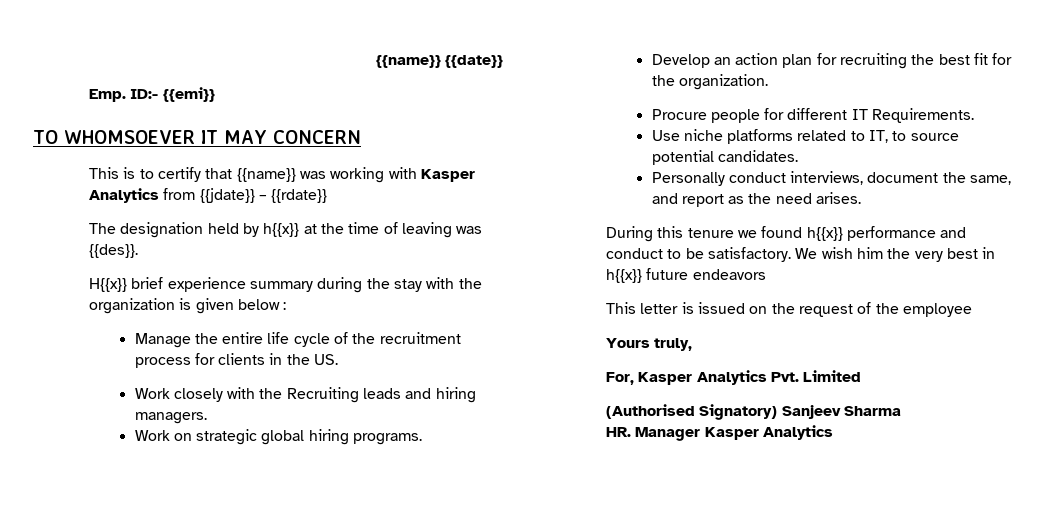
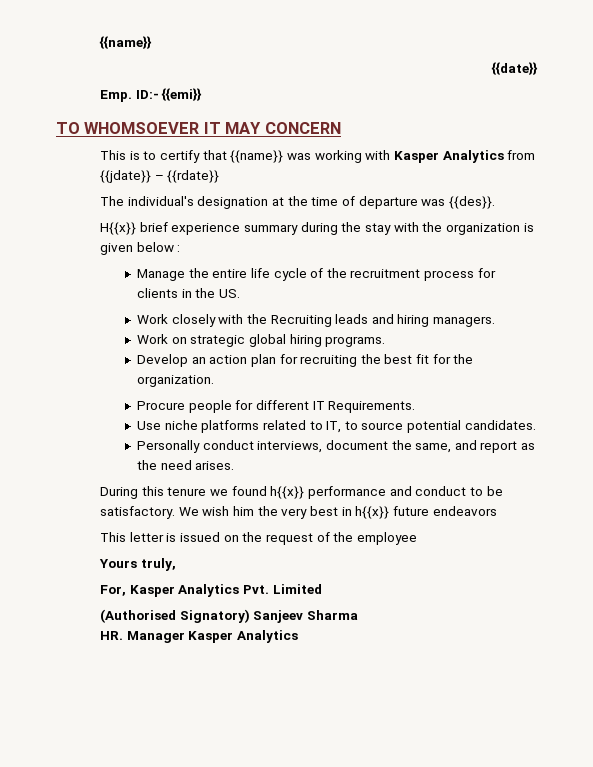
[375,55,441,68] {{name}} -> [99,36,153,49] {{name}} //
[120,222,300,238] designation held by h{{x}} -> [127,196,269,209] individual's designation
[401,222,452,238] leaving -> [358,196,418,209] departure

